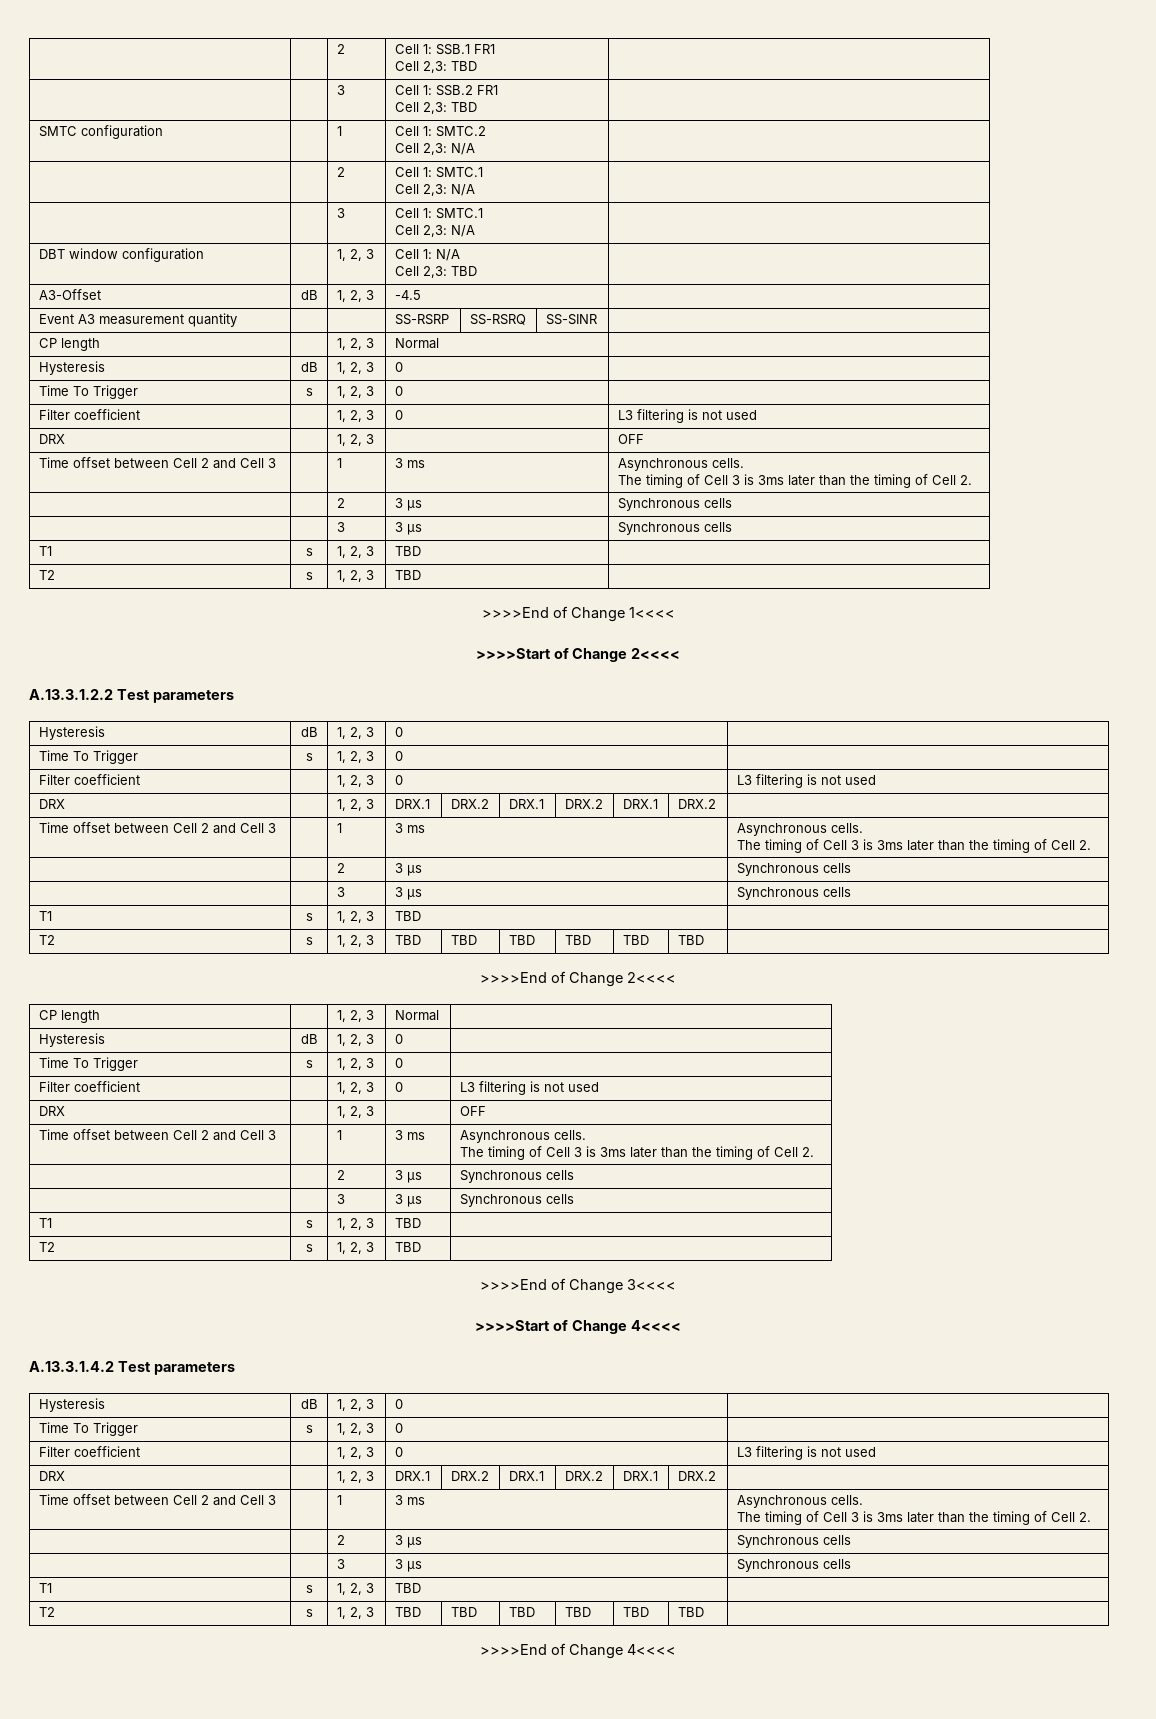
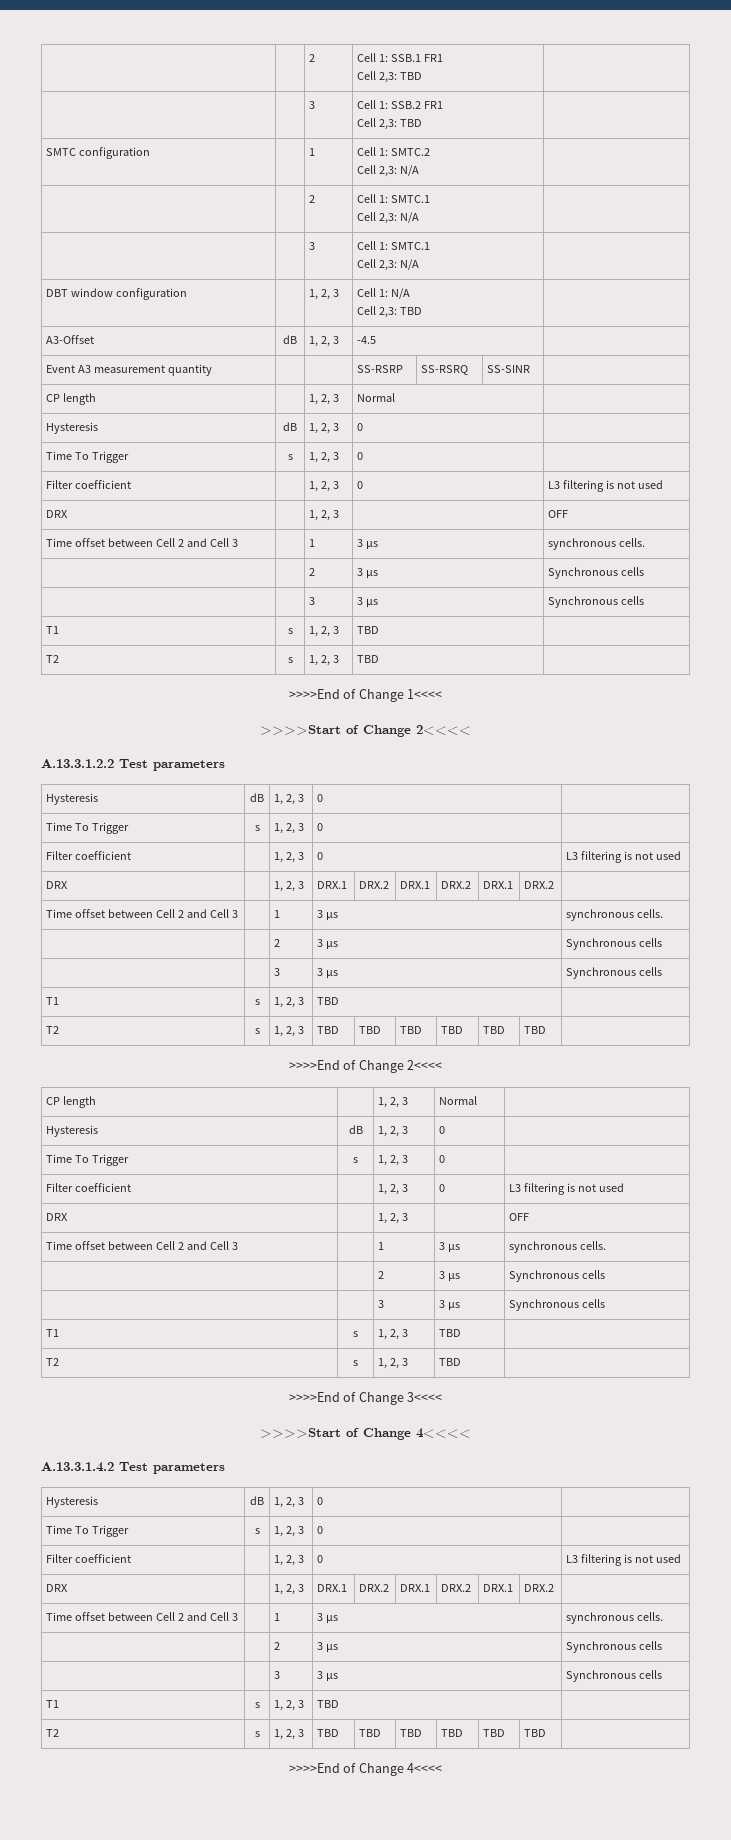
[406,460,425,468] [617,458,744,471] [617,474,972,488] ms | Asynchronous cells. // The timing of Cell 3 is 3ms later than the timing of Cell 2. -> [366,541,379,550] [548,538,646,550] μs | synchronous cells.
[406,825,425,833] [736,823,863,836] [736,839,1091,853] ms | Asynchronous cells. // The timing of Cell 3 is 3ms later than the timing of Cell 2. -> [326,912,339,921] [566,909,664,921] μs | synchronous cells.
[406,1132,425,1140] [459,1130,586,1143] [459,1146,814,1160] ms | Asynchronous cells. // The timing of Cell 3 is 3ms later than the timing of Cell 2. -> [448,1244,461,1253] [509,1241,607,1253] μs | synchronous cells.
[406,1497,425,1505] [736,1495,863,1508] [736,1511,1091,1525] ms | Asynchronous cells. // The timing of Cell 3 is 3ms later than the timing of Cell 2. -> [326,1615,339,1624] [566,1612,664,1624] μs | synchronous cells.

